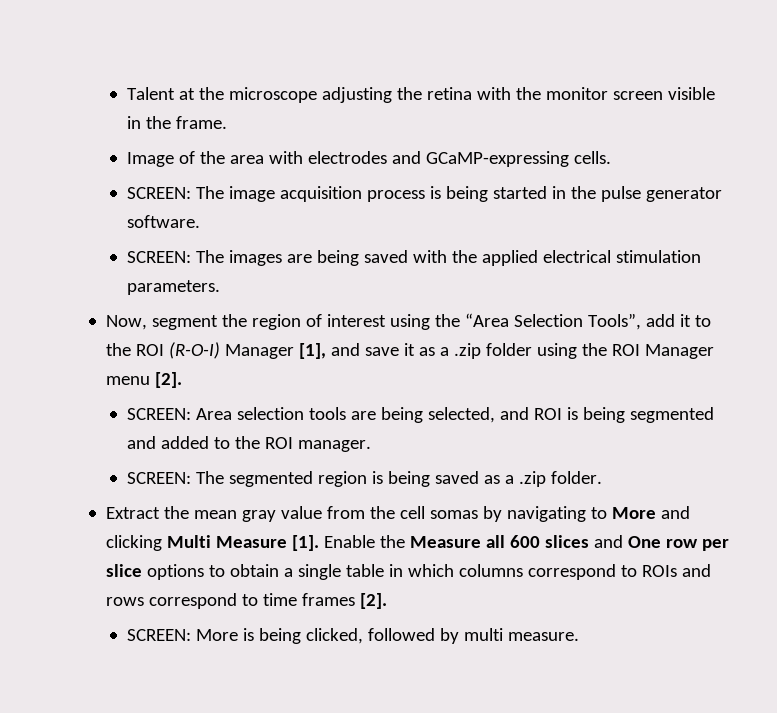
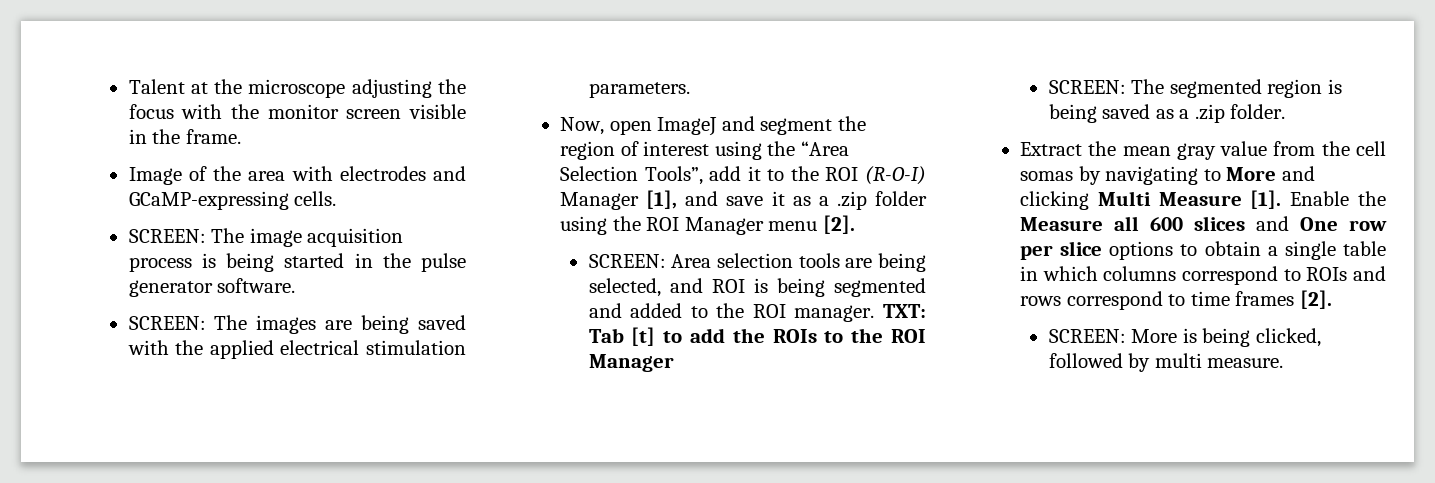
[426,87,472,100] retina -> [128,104,174,119] focus
(147, 322) none -> [609,116,755,136] open ImageJ and
(371, 446) none -> [883,304,926,318] [588,327,926,346] [588,354,674,372] TXT: Tab [t] to add the ROIs to the ROI Manager

